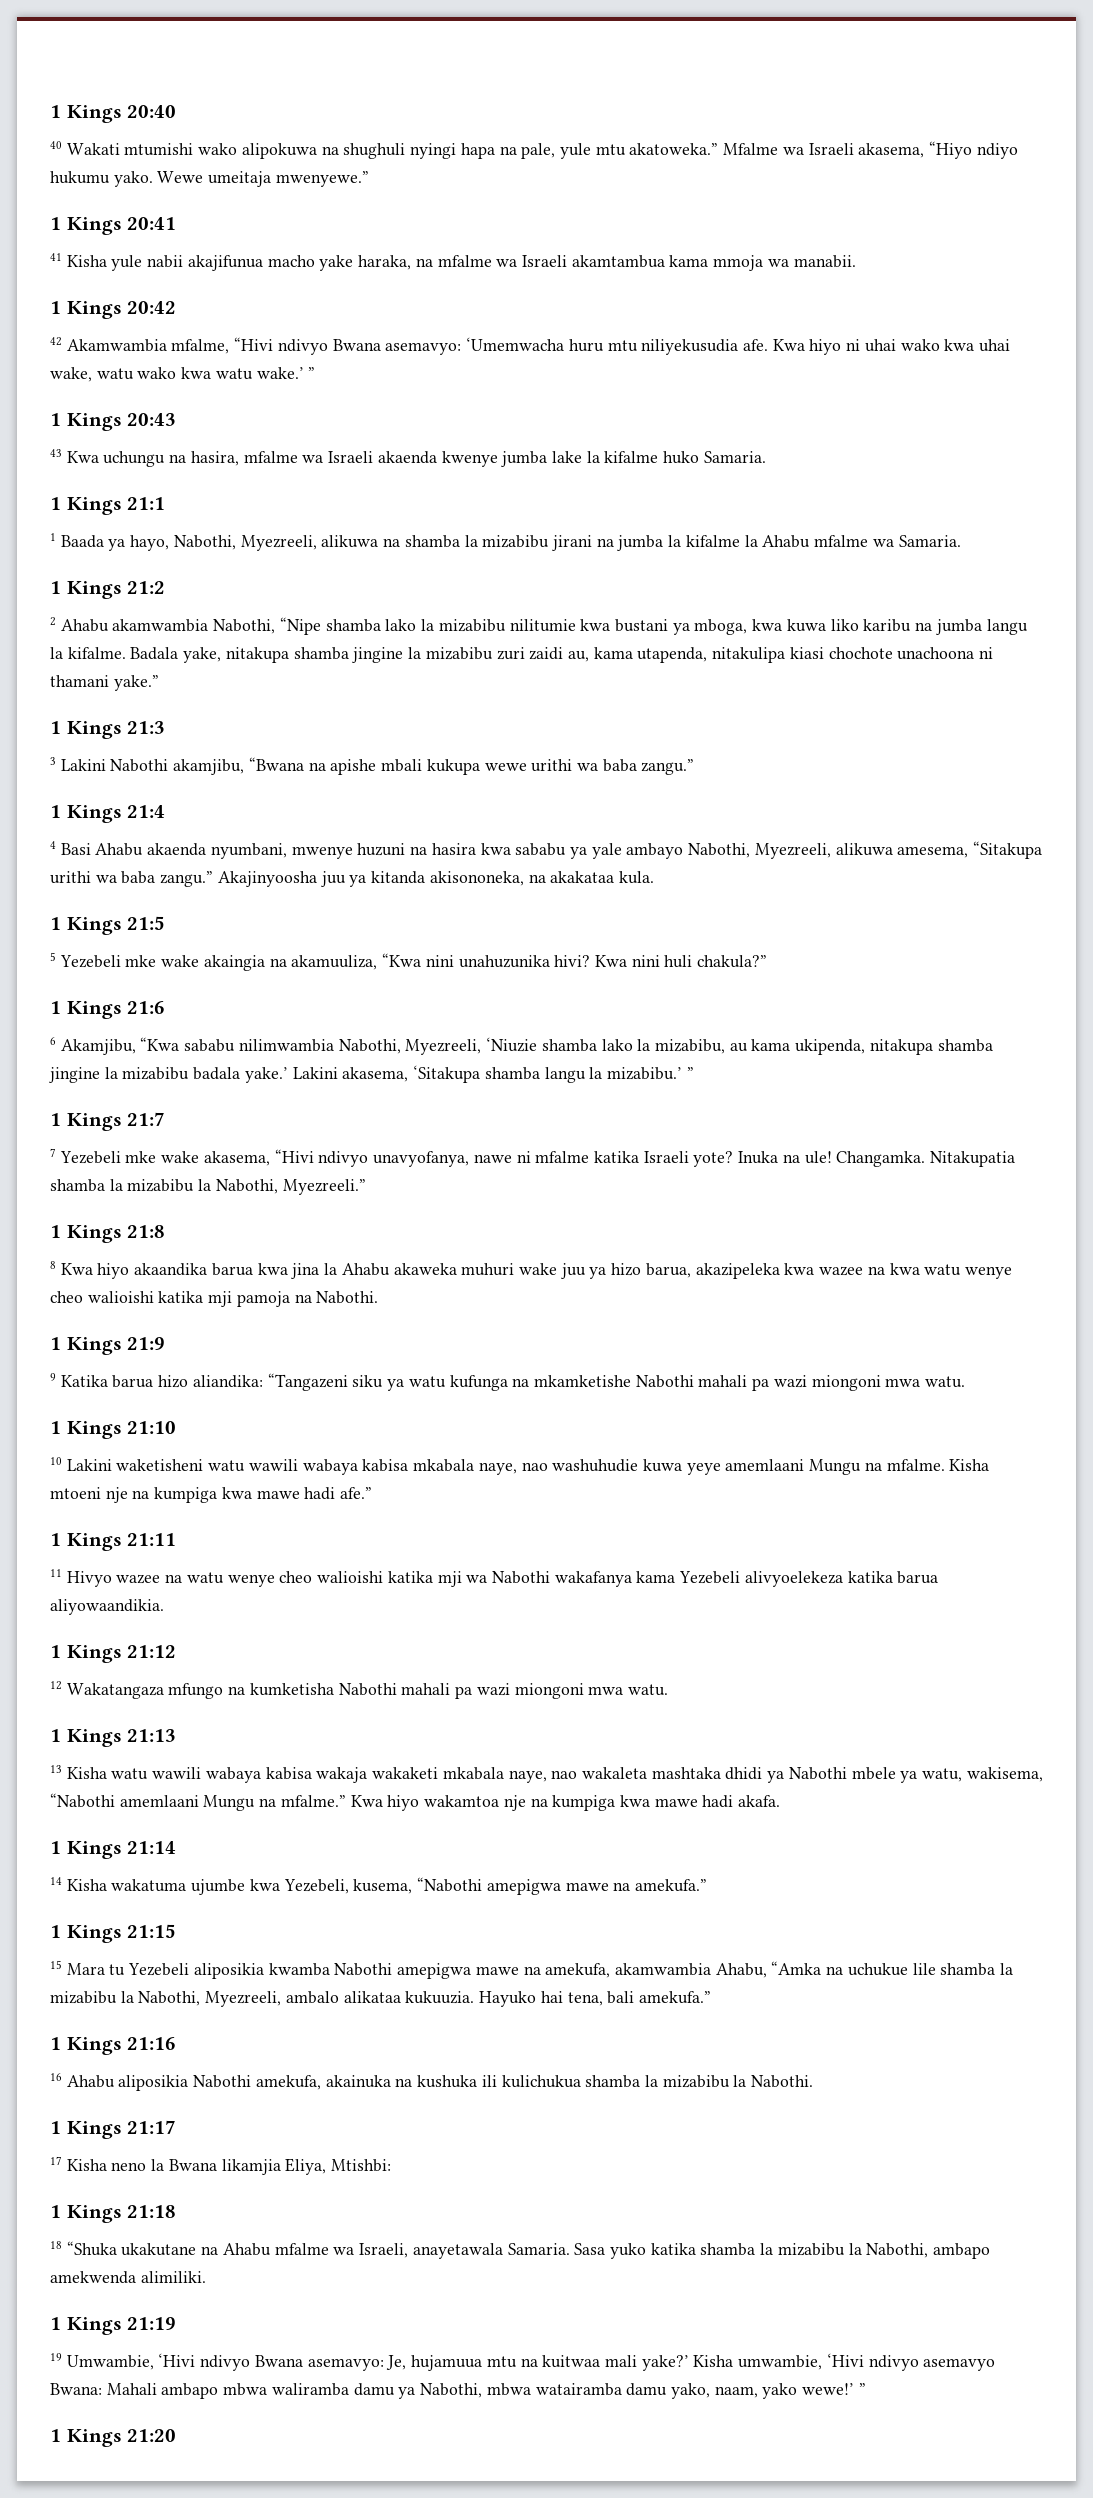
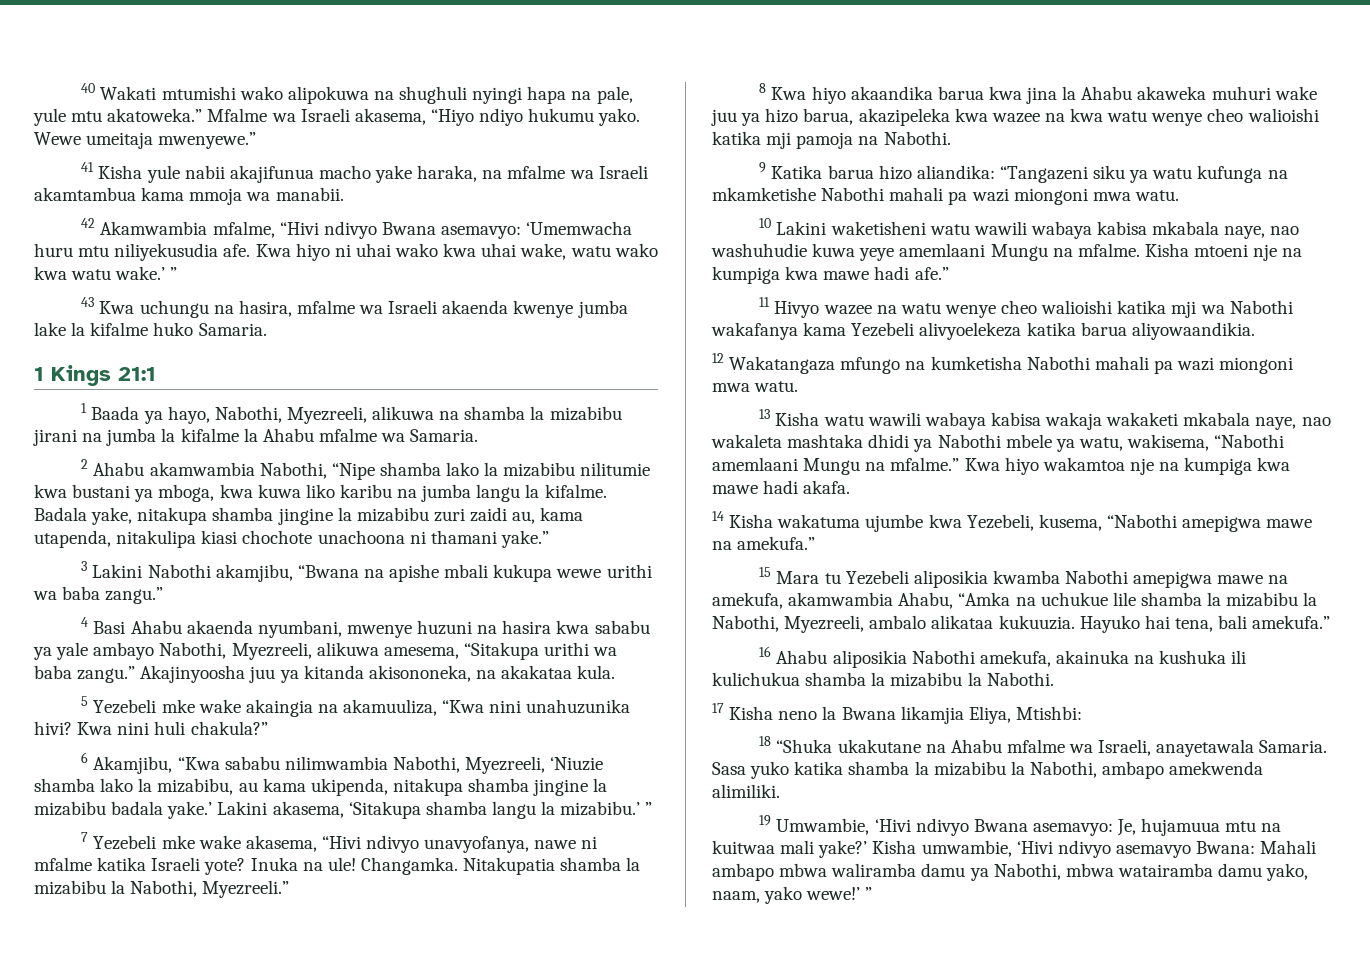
[50,105,177,123] 1 Kings 20:40 // -> (81, 88) none
[50,217,177,235] // 1 Kings 20:41 -> (257, 140) none
[50,301,177,319] // 1 Kings 20:42 -> (344, 194) none
[50,413,177,431] // 1 Kings 20:43 -> (178, 273) none
[50,581,166,599] // 1 Kings 21:2 -> (479, 435) none
[50,721,166,739] // 1 Kings 21:3 -> (549, 539) none
[50,805,166,823] // 1 Kings 21:4 -> (164, 595) none
[50,916,166,935] // 1 Kings 21:5 -> (616, 672) none
[50,1001,166,1019] // 1 Kings 21:6 -> (268, 728) none
[50,1112,166,1131] // 1 Kings 21:7 -> (653, 808) none
[50,1225,166,1243] // 1 Kings 21:8 -> (290, 889) none
[50,1337,166,1355] // 1 Kings 21:9 -> (951, 138) none
[50,1421,177,1439] // 1 Kings 21:10 -> (1179, 195) none
[50,1533,177,1551] // 1 Kings 21:11 -> (949, 273) none
[50,1645,177,1663] // 1 Kings 21:12 -> (1255, 331) none
[50,1729,177,1747] // 1 Kings 21:13 -> (799, 386) none
[50,1841,177,1859] // 1 Kings 21:14 -> (851, 487) none
[50,1924,177,1943] // 1 Kings 21:15 -> (816, 543) none
[50,2037,177,2055] // 1 Kings 21:16 -> (1331, 622) none
[50,2120,177,2139] // 1 Kings 21:17 -> (1054, 679) none
[50,2205,177,2223] // 1 Kings 21:18 -> (1082, 713) none
[50,2317,177,2335] // 1 Kings 21:19 -> (780, 791) none
[50,2429,177,2447] // 1 Kings 21:20 -> (873, 893) none

